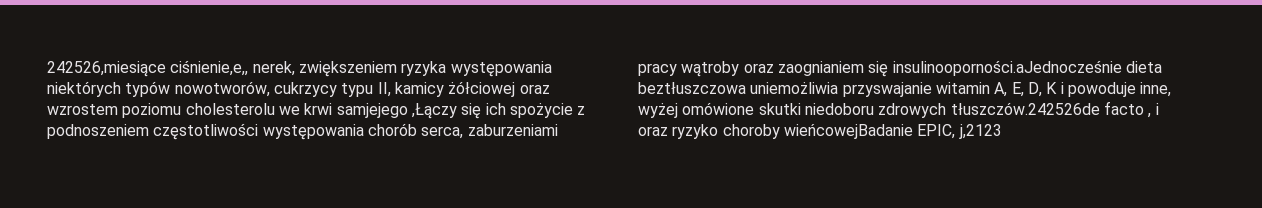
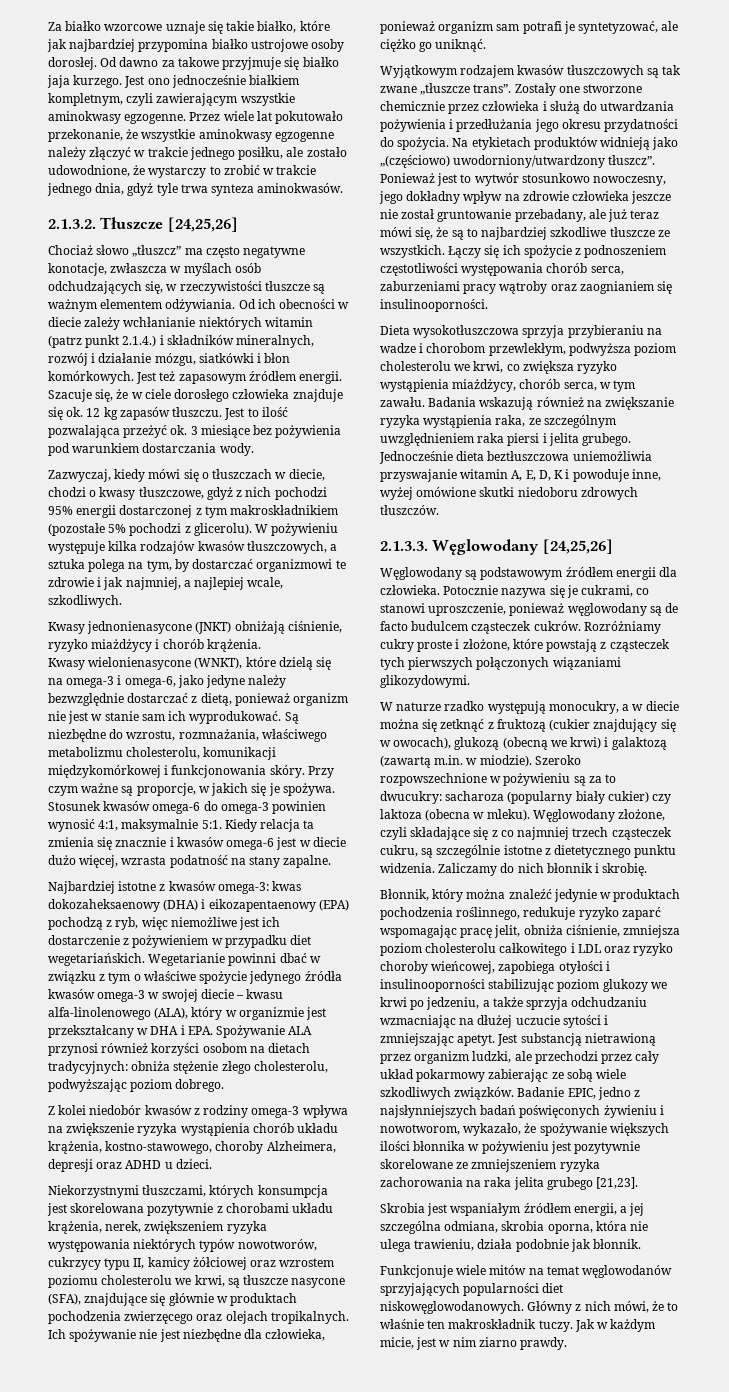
[47,60,249,77] 242526,miesiące ciśnienie,e,, -> [48,21,330,34] [47,39,345,52] [48,57,339,70] [47,75,300,88] [48,93,295,106] [48,111,344,124] [48,129,334,142] [48,147,347,160] [48,165,317,178] [47,183,344,196] [48,217,238,232] [48,245,306,258] [48,263,261,276] [48,281,326,294] [48,299,350,312] [48,317,313,330] [48,335,315,348] [48,353,291,366] [48,371,343,384] [48,389,343,402] [48,407,288,420] [48,425,342,438] [48,443,254,456] [48,469,325,482] [48,487,327,500] [48,505,339,518] [48,523,339,536] [48,541,338,554] [48,559,346,572] [48,577,284,590] [48,595,122,608] [48,621,342,634] [48,639,261,652] [48,657,332,670] [48,675,287,688] [48,693,349,706] [48,711,299,724] [48,729,327,742] [48,747,277,760] [48,765,334,778] [48,783,335,796] [48,801,327,814] [48,819,315,832] [48,837,346,850] [48,855,332,868] [48,881,302,894] [48,899,349,912] [48,917,281,930] [48,935,312,948] [48,953,321,966] [48,971,342,984] [48,989,284,1002] [48,1007,327,1020] [48,1025,313,1038] [48,1043,311,1056] [48,1061,328,1074] [48,1079,225,1092] [48,1105,348,1118] [48,1123,339,1136] [48,1141,336,1154] [48,1159,212,1172] [48,1185,328,1198] [47,1203,334,1216] [48,1221,102,1234] Za białko wzorcowe uznaje się takie białko, które jak najbardziej przypomina białko ustrojowe osoby dorosłej. Od dawno za takowe przyjmuje się białko jaja kurzego. Jest ono jednocześnie białkiem kompletnym, czyli zawierającym wszystkie aminokwasy egzogenne. Przez wiele lat pokutowało przekonanie, że wszystkie aminokwasy egzogenne należy złączyć w trakcie jednego posiłku, ale zostało udowodnione, że wystarczy to zrobić w trakcie jednego dnia, gdyż tyle trwa synteza aminokwasów. // 2.1.3.2. Tłuszcze [24,25,26] // Chociaż słowo „tłuszcz” ma często negatywne konotacje, zwłaszcza w myślach osób odchudzających się, w rzeczywistości tłuszcze są ważnym elementem odżywiania. Od ich obecności w diecie zależy wchłanianie niektórych witamin (patrz punkt 2.1.4.) i składników mineralnych, rozwój i działanie mózgu, siatkówki i błon komórkowych. Jest też zapasowym źródłem energii. Szacuje się, że w ciele dorosłego człowieka znajduje się ok. 12 kg zapasów tłuszczu. Jest to ilość pozwalająca przeżyć ok. 3 miesiące bez pożywienia pod warunkiem dostarczania wody. // Zazwyczaj, kiedy mówi się o tłuszczach w diecie, chodzi o kwasy tłuszczowe, gdyż z nich pochodzi 95% energii dostarczonej z tym makroskładnikiem (pozostałe 5% pochodzi z glicerolu). W pożywieniu występuje kilka rodzajów kwasów tłuszczowych, a sztuka polega na tym, by dostarczać organizmowi te zdrowie i jak najmniej, a najlepiej wcale, szkodliwych. // Kwasy jednonienasycone (JNKT) obniżają ciśnienie, ryzyko miażdżycy i chorób krążenia. // Kwasy wielonienasycone (WNKT), które dzielą się na omega-3 i omega-6, jako jedyne należy bezwzględnie dostarczać z dietą, ponieważ organizm nie jest w stanie sam ich wyprodukować. Są niezbędne do wzrostu, rozmnażania, właściwego metabolizmu cholesterolu, komunikacji międzykomórkowej i funkcjonowania skóry. Przy czym ważne są proporcje, w jakich się je spożywa. Stosunek kwasów omega-6 do omega-3 powinien wynosić 4:1, maksymalnie 5:1. Kiedy relacja ta zmienia się znacznie i kwasów omega-6 jest w diecie dużo więcej, wzrasta podatność na stany zapalne. // Najbardziej istotne z kwasów omega-3: kwas dokozaheksaenowy (DHA) i eikozapentaenowy (EPA) pochodzą z ryb, więc niemożliwe jest ich dostarczenie z pożywieniem w przypadku diet wegetariańskich. Wegetarianie powinni dbać w związku z tym o właściwe spożycie jedynego źródła kwasów omega-3 w swojej diecie – kwasu alfa-linolenowego (ALA), który w organizmie jest przekształcany w DHA i EPA. Spożywanie ALA przynosi również korzyści osobom na dietach tradycyjnych: obniża stężenie złego cholesterolu, podwyższając poziom dobrego. // Z kolei niedobór kwasów z rodziny omega-3 wpływa na zwiększenie ryzyka wystąpienia chorób układu krążenia, kostno-stawowego, choroby Alzheimera, depresji oraz ADHD u dzieci. // Niekorzystnymi tłuszczami, których konsumpcja jest skorelowana pozytywnie z chorobami układu krążenia,
[304,103,457,119] krwi samjejego ,Łączy -> [194,1275,346,1288] [48,1293,298,1306] [48,1311,349,1324] [48,1329,326,1342] [380,21,679,34] [380,39,487,52] [380,65,682,78] [380,83,643,96] [380,101,675,114] [380,119,679,132] [380,137,679,150] [380,155,656,168] [380,173,667,186] [379,191,672,204] [380,209,660,222] [380,227,670,240] [380,245,482,258] krwi, są tłuszcze nasycone (SFA), znajdujące się głównie w produktach pochodzenia zwierzęcego oraz olejach tropikalnych. Ich spożywanie nie jest niezbędne dla człowieka, ponieważ organizm sam potrafi je syntetyzować, ale ciężko go uniknąć. // Wyjątkowym rodzajem kwasów tłuszczowych są tak zwane „tłuszcze trans”. Zostały one stworzone chemicznie przez człowieka i służą do utwardzania pożywienia i przedłużania jego okresu przydatności do spożycia. Na etykietach produktów widnieją jako „(częściowo) uwodorniony/utwardzony tłuszcz”. Ponieważ jest to wytwór stosunkowo nowoczesny, jego dokładny wpływ na zdrowie człowieka jeszcze nie został gruntowanie przebadany, ale już teraz mówi się, że są to najbardziej szkodliwe tłuszcze ze wszystkich. Łączy
[892,60,1122,76] insulinooporności.aJednocześnie -> [380,299,488,312] [380,325,662,338] [380,343,677,356] [380,361,618,374] [380,379,636,392] [380,397,675,410] [380,415,616,428] [380,433,632,446] [379,451,453,464] insulinooporności. // Dieta wysokotłuszczowa sprzyja przybieraniu na wadze i chorobom przewlekłym, podwyższa poziom cholesterolu we krwi, co zwiększa ryzyko wystąpienia miażdżycy, chorób serca, w tym zawału. Badania wskazują również na zwiększanie ryzyka wystąpienia raka, ze szczególnym uwzględnieniem raka piersi i jelita grubego. Jednocześnie
[950,101,1159,118] [638,124,1002,139] tłuszczów.242526de facto , i oraz ryzyko choroby wieńcowejBadanie EPIC, j,2123 -> [380,505,439,515] [380,539,613,555] [380,567,678,580] [380,585,650,598] [380,603,679,616] [380,621,661,634] [380,639,670,652] [380,657,621,670] [380,675,470,688] [380,701,679,714] [380,719,676,732] [380,737,667,750] [380,755,581,768] [380,773,617,786] [380,791,672,804] [380,809,666,822] [380,827,672,840] [380,845,677,858] [380,863,648,876] [380,889,681,902] [380,907,661,920] [380,925,681,938] [380,943,674,956] [380,961,610,974] [380,979,667,992] [380,997,648,1010] [380,1015,609,1028] [380,1033,656,1046] [380,1051,660,1064] [380,1069,627,1082] [380,1087,641,1100] [380,1105,664,1118] [380,1123,669,1136] [380,1141,641,1154] [380,1159,600,1172] [380,1177,639,1190] [380,1203,645,1216] [380,1221,649,1234] [380,1239,642,1252] [380,1265,673,1278] [380,1283,564,1296] [380,1301,679,1314] [380,1319,656,1332] [380,1337,568,1350] tłuszczów. // 2.1.3.3. Węglowodany [24,25,26] // Węglowodany są podstawowym źródłem energii dla człowieka. Potocznie nazywa się je cukrami, co stanowi uproszczenie, ponieważ węglowodany są de facto budulcem cząsteczek cukrów. Rozróżniamy cukry proste i złożone, które powstają z cząsteczek tych pierwszych połączonych wiązaniami glikozydowymi. // W naturze rzadko występują monocukry, a w diecie można się zetknąć z fruktozą (cukier znajdujący się w owocach), glukozą (obecną we krwi) i galaktozą (zawartą m.in. w miodzie). Szeroko rozpowszechnione w pożywieniu są za to dwucukry: sacharoza (popularny biały cukier) czy laktoza (obecna w mleku). Węglowodany złożone, czyli składające się z co najmniej trzech cząsteczek cukru, są szczególnie istotne z dietetycznego punktu widzenia. Zaliczamy do nich błonnik i skrobię. // Błonnik, który można znaleźć jedynie w produktach pochodzenia roślinnego, redukuje ryzyko zaparć wspomagając pracę jelit, obniża ciśnienie, zmniejsza poziom cholesterolu całkowitego i LDL oraz ryzyko choroby wieńcowej, zapobiega otyłości i insulinooporności stabilizując poziom glukozy we krwi po jedzeniu, a także sprzyja odchudzaniu wzmacniając na dłużej uczucie sytości i zmniejszając apetyt. Jest substancją nietrawioną przez organizm ludzki, ale przechodzi przez cały układ pokarmowy zabierając ze sobą wiele szkodliwych związków. Badanie EPIC, jedno z najsłynniejszych badań poświęconych żywieniu i nowotworom, wykazało, że spożywanie większych ilości błonnika w pożywieniu jest pozytywnie skorelowane ze zmniejszeniem ryzyka zachorowania na raka jelita grubego [21,23]. // Skrobia jest wspaniałym źródłem energii, a jej szczególna odmiana, skrobia oporna, która nie ulega trawieniu, działa podobnie jak błonnik. // Funkcjonuje wiele mitów na temat węglowodanów sprzyjających popularności diet niskowęglowodanowych. Główny z nich mówi, że to właśnie ten makroskładnik tuczy. Jak w każdym micie, jest w nim ziarno prawdy.

